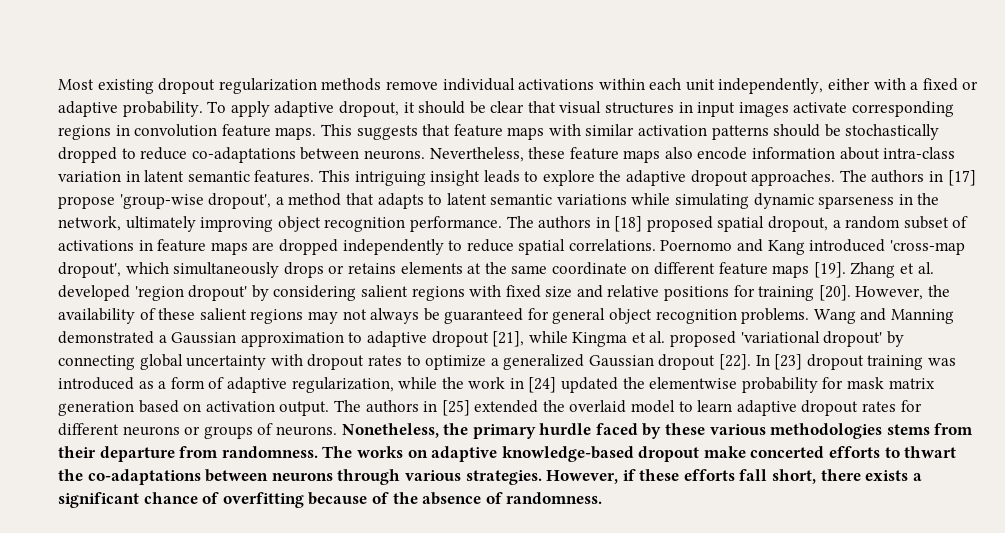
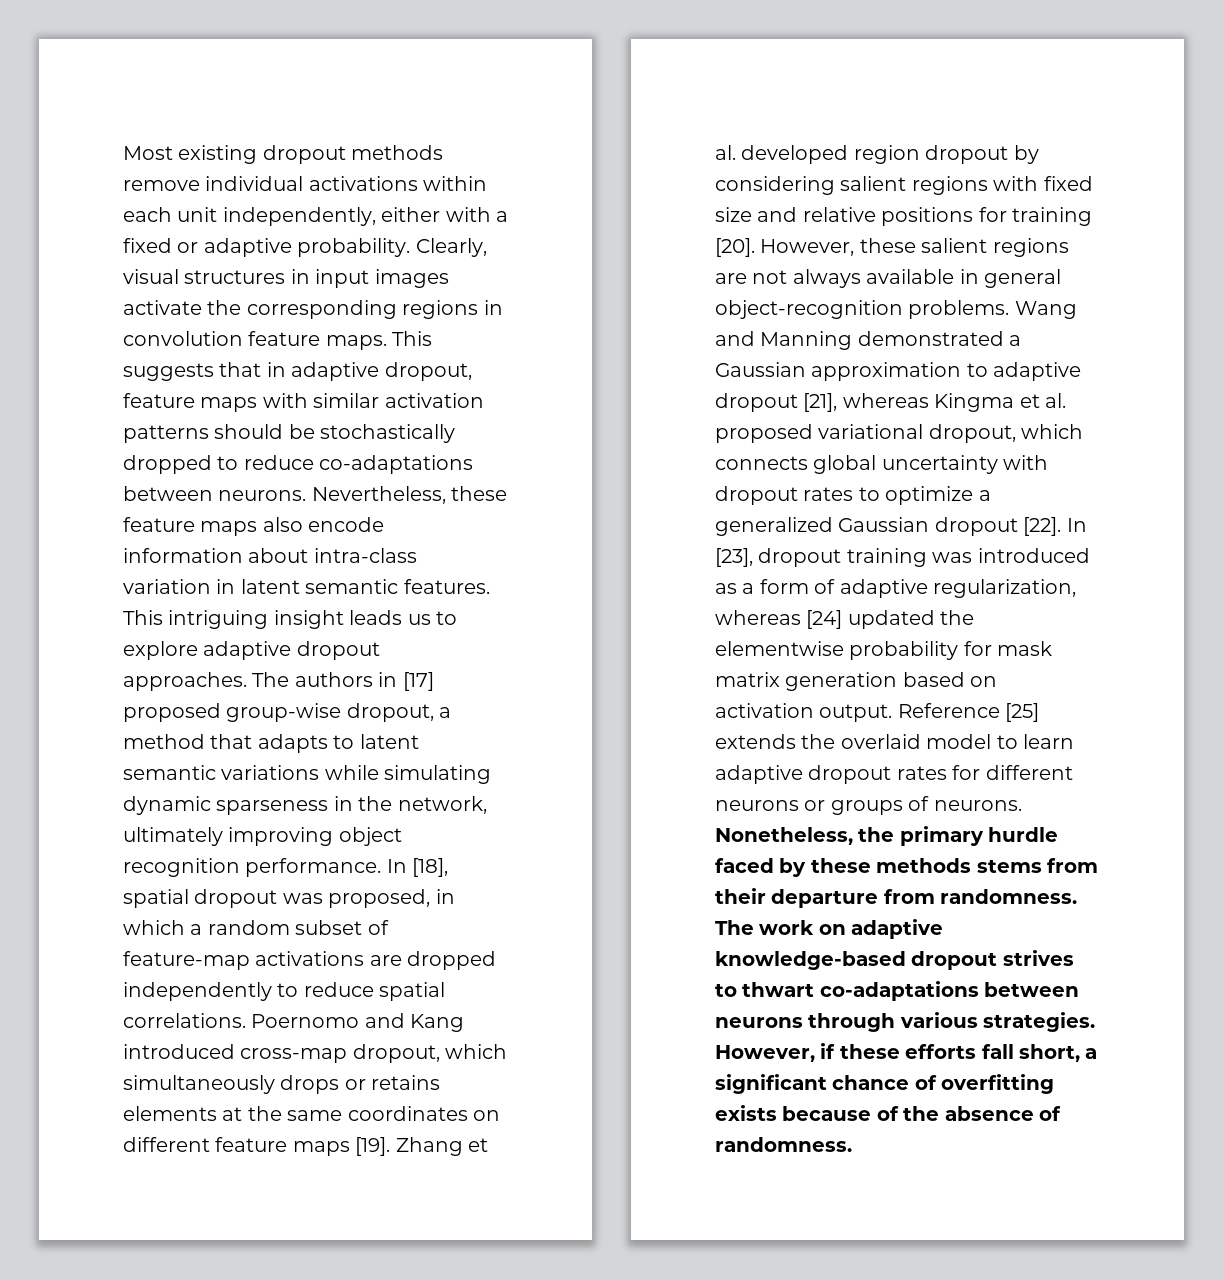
[218,78,317,94] regularization -> (346, 154) none
[207,101,556,117] To apply adaptive dropout, it should be clear that -> [415,238,487,257] Clearly,
(848, 107) none -> [207,300,242,315] the
(451, 130) none -> [266,362,472,381] in adaptive dropout,
(520, 176) none -> [407,614,431,625] us
[599,170,622,182] the -> (198, 650) none
[58,193,272,209] propose 'group-wise dropout', -> [123,703,434,722] proposed group-wise dropout,
[506,216,969,232] [58,239,248,255] The authors in [18] proposed spatial dropout, a random subset of activations in feature maps -> [386,858,449,877] [123,889,455,908] [123,920,389,935] [123,951,365,970] In [18], spatial dropout was proposed, in which a random subset of feature-map activations
[889,240,965,255] [58,262,121,278] 'cross-map dropout', -> [240,1044,440,1063] cross-map dropout,
[551,262,627,275] coordinate -> [347,1106,468,1121] coordinates
[134,285,248,301] 'region dropout' -> [853,145,1009,164] region dropout
[928,285,951,297] [58,308,156,324] the availability of -> (855, 247) none
[307,311,338,324] may -> [715,273,747,284] are
[423,308,737,324] be guaranteed for general object recognition -> [866,269,1061,288] [715,300,903,319] available in general object-recognition
[528,331,568,343] while -> [842,393,929,408] whereas
[740,331,904,347] [58,355,135,370] 'variational dropout' by connecting -> [818,424,1084,443] [715,456,808,470] variational dropout, which connects
[774,354,803,370] [23] -> [715,548,753,567] [23],
[398,377,524,389] while the work in -> [715,610,801,625] whereas
[333,400,539,416] The authors in [25] extended -> [897,703,1040,722] [715,734,796,749] Reference [25] extends
[709,423,883,439] various methodologies -> [876,858,972,873] methods
[356,446,403,458] works -> [759,920,815,935] work
[703,446,881,458] make concerted efforts -> [1002,950,1074,966] strives
[58,469,83,481] the -> (815, 989) none
[820,469,909,481] there exists -> (1080, 1053) none
(304, 500) none -> [715,1105,777,1121] exists

